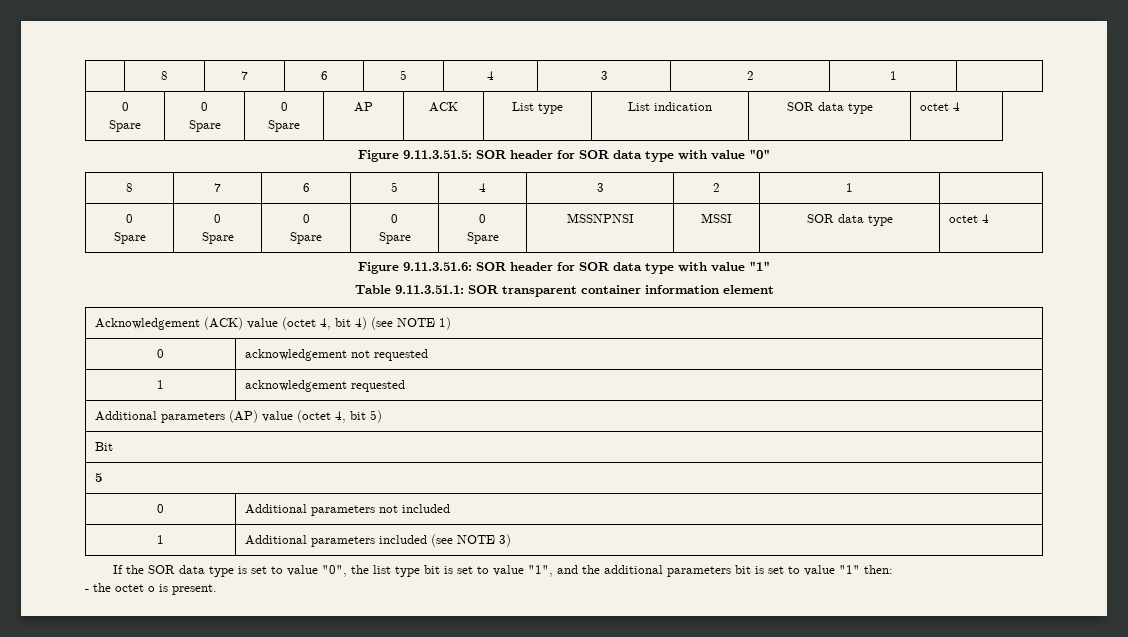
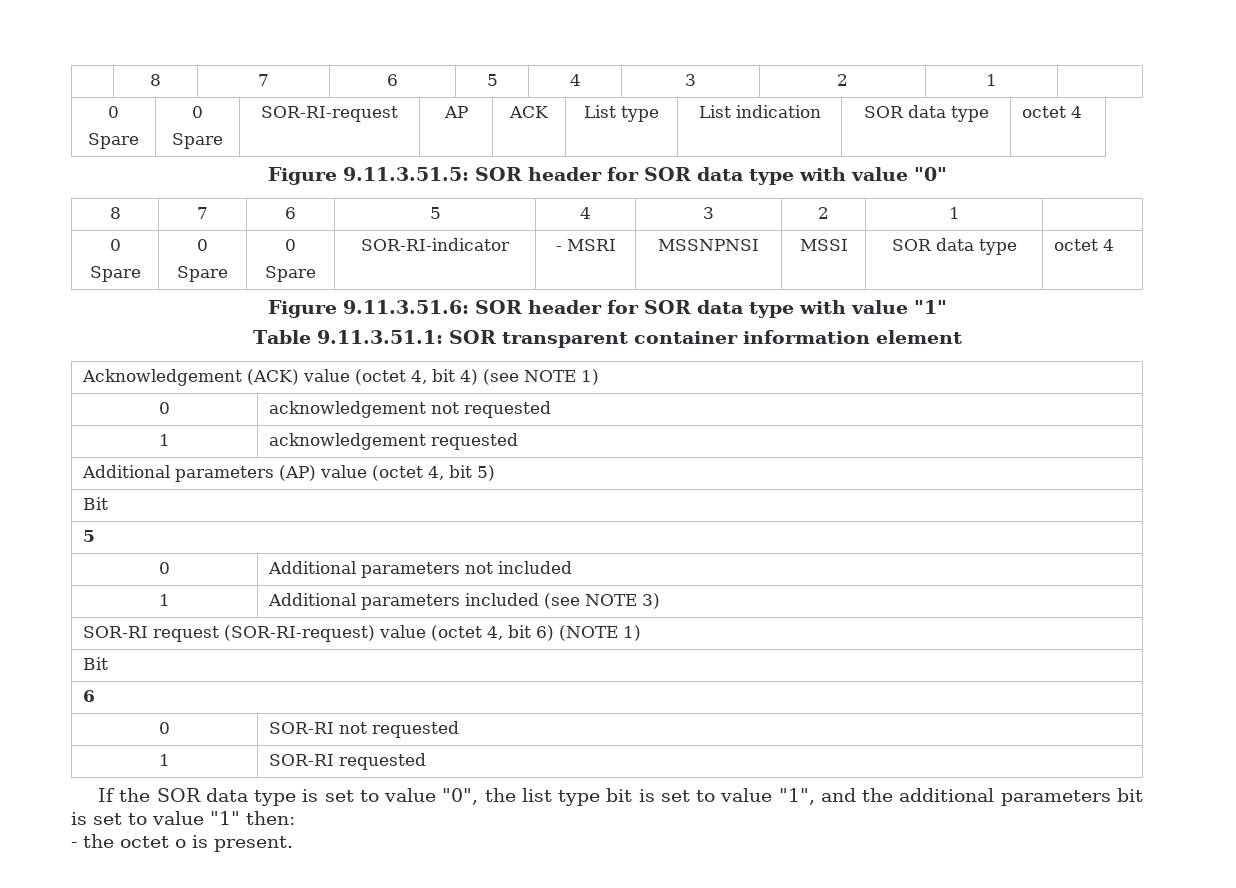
[280,102,288,111] [268,120,300,132] 0 // Spare -> [261,106,398,122] SOR-RI-request
[391,214,398,223] [378,232,411,244] [479,214,486,223] [466,232,499,244] 0 // Spare | 0 // Spare -> [360,238,510,251] [555,239,616,251] SOR-RI-indicator | - MSRI
(512, 540) none -> [82,625,641,642] [82,657,108,670] [82,690,95,702] [159,722,170,734] [268,721,459,738] [159,754,170,766] [268,753,426,770] // SOR-RI request (SOR-RI-request) value (octet 4, bit 6) (NOTE 1) // Bit // 6 // 0 | SOR-RI not requested // 1 | SOR-RI requested

